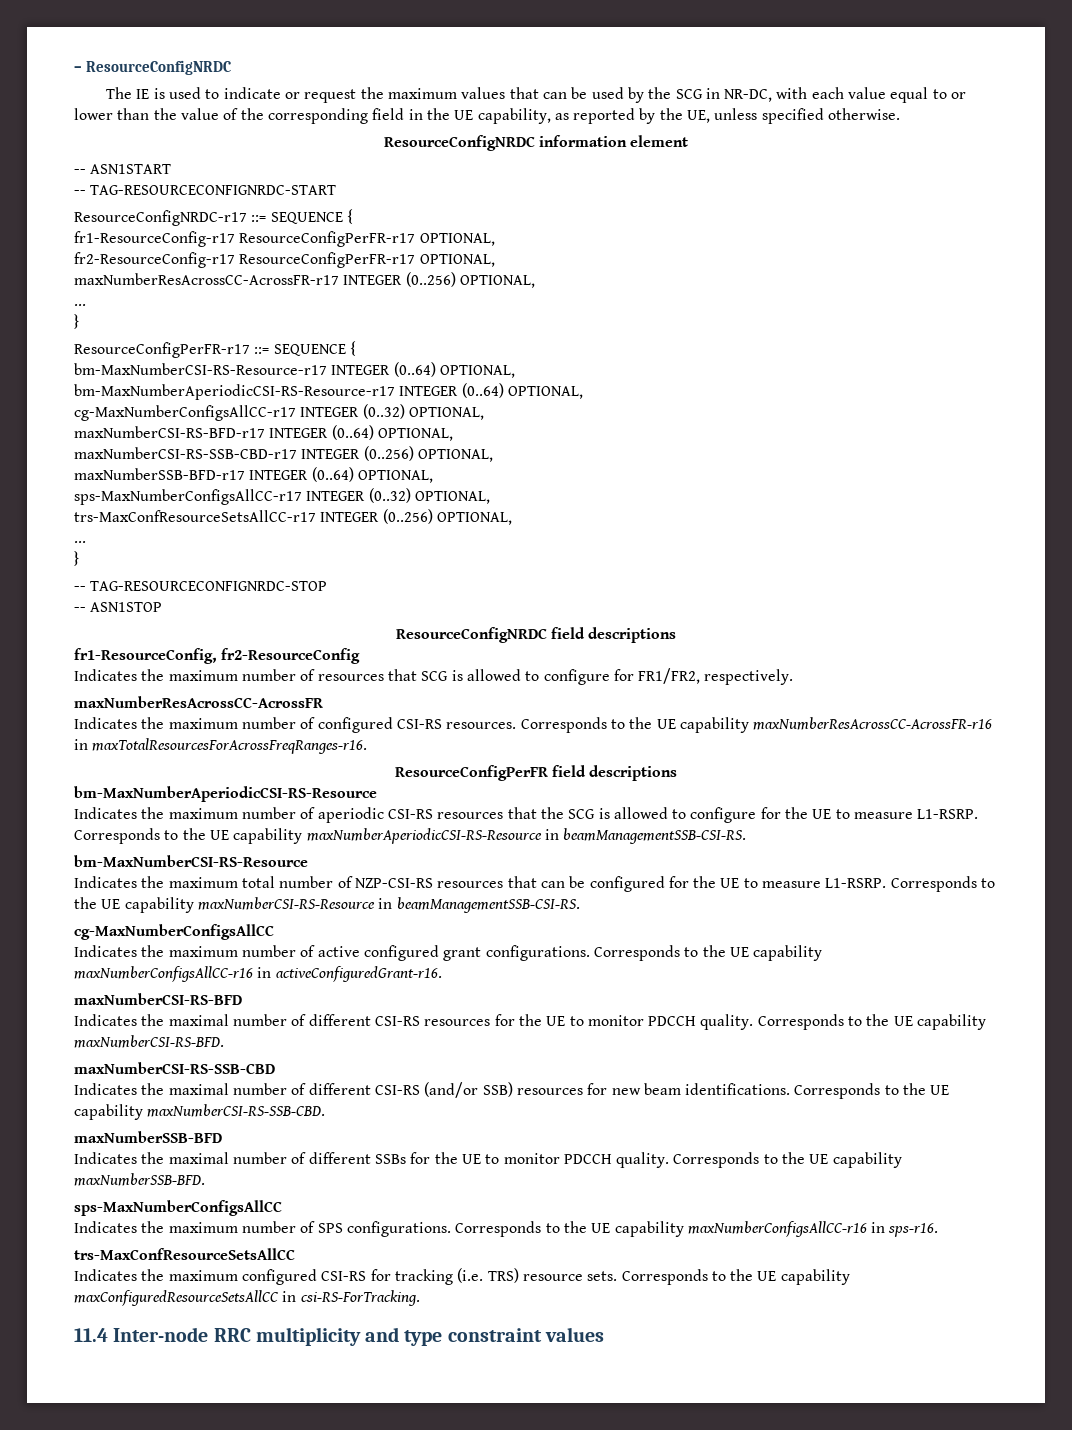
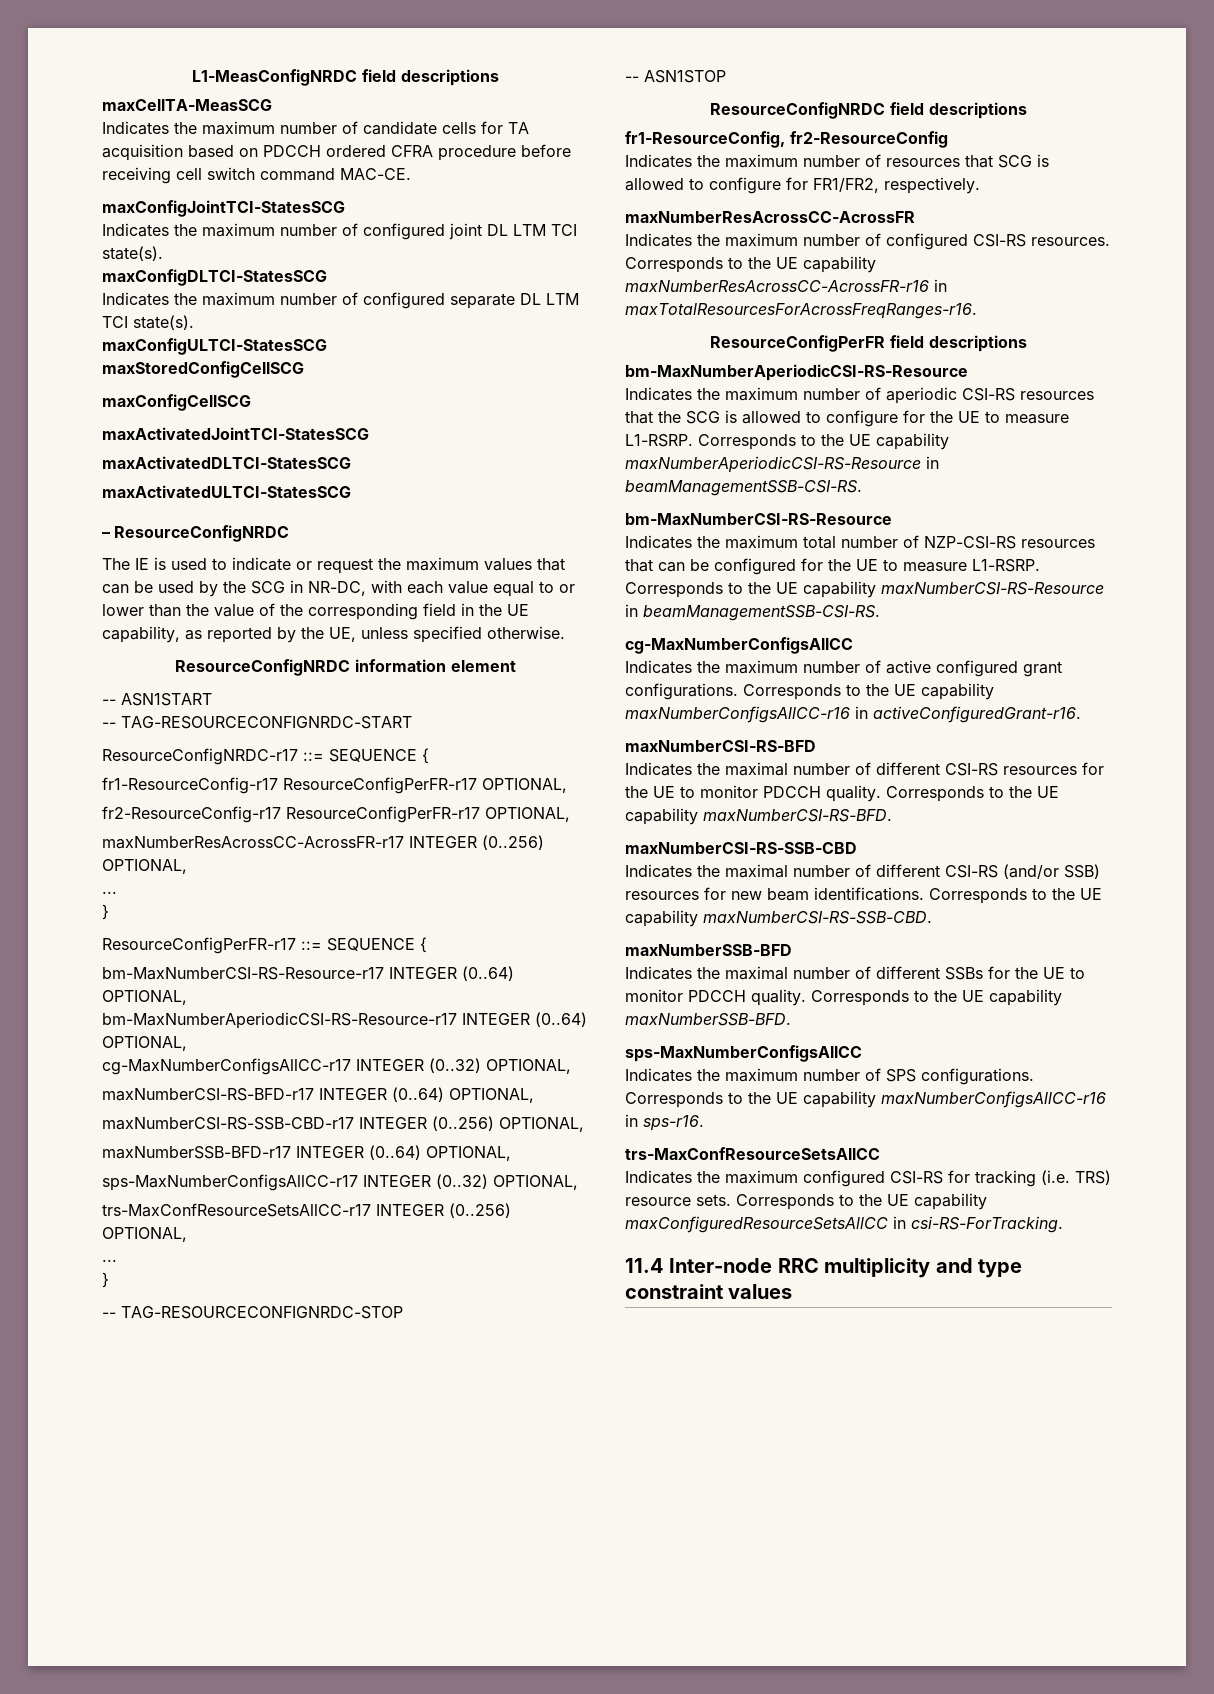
(74, 69) none -> [192,69,499,86] [102,99,272,111] [102,121,529,135] [102,144,571,161] [102,167,411,184] [102,200,345,217] [102,223,577,240] [102,246,163,261] [102,269,327,286] [102,292,579,309] [102,315,194,330] [102,338,327,355] [102,361,304,378] [102,394,251,411] [102,427,369,440] [102,456,351,469] [102,485,351,498] L1-MeasConfigNRDC field descriptions // maxCellTA-MeasSCG // Indicates the maximum number of candidate cells for TA acquisition based on PDCCH ordered CFRA procedure before receiving cell switch command MAC-CE. // maxConfigJointTCI-StatesSCG // Indicates the maximum number of configured joint DL LTM TCI state(s). // maxConfigDLTCI-StatesSCG // Indicates the maximum number of configured separate DL LTM TCI state(s). // maxConfigULTCI-StatesSCG // maxStoredConfigCellSCG // maxConfigCellSCG // maxActivatedJointTCI-StatesSCG // maxActivatedDLTCI-StatesSCG // maxActivatedULTCI-StatesSCG //

